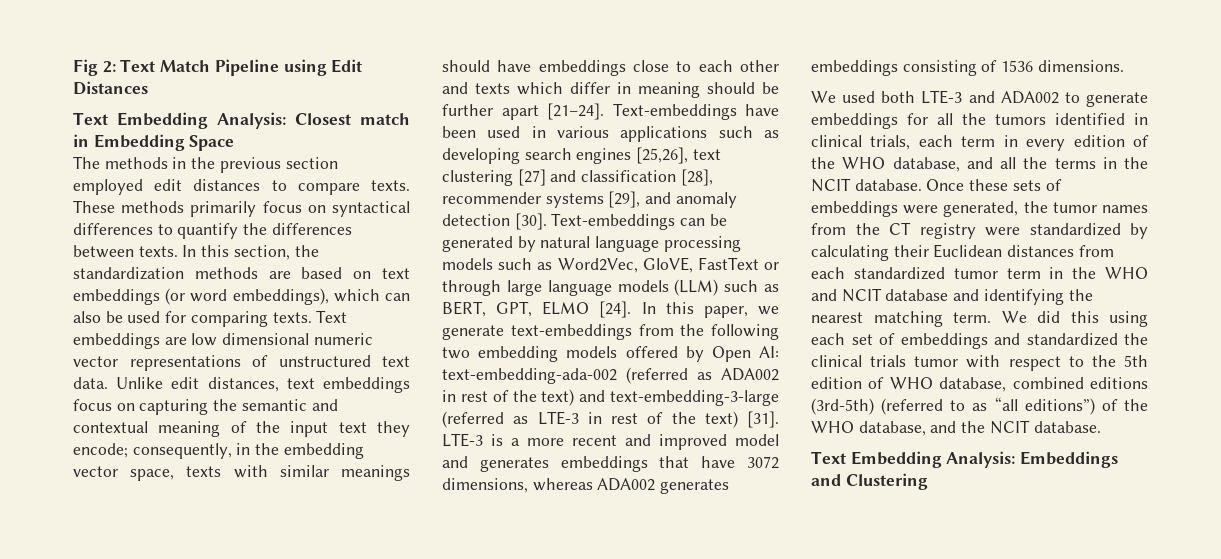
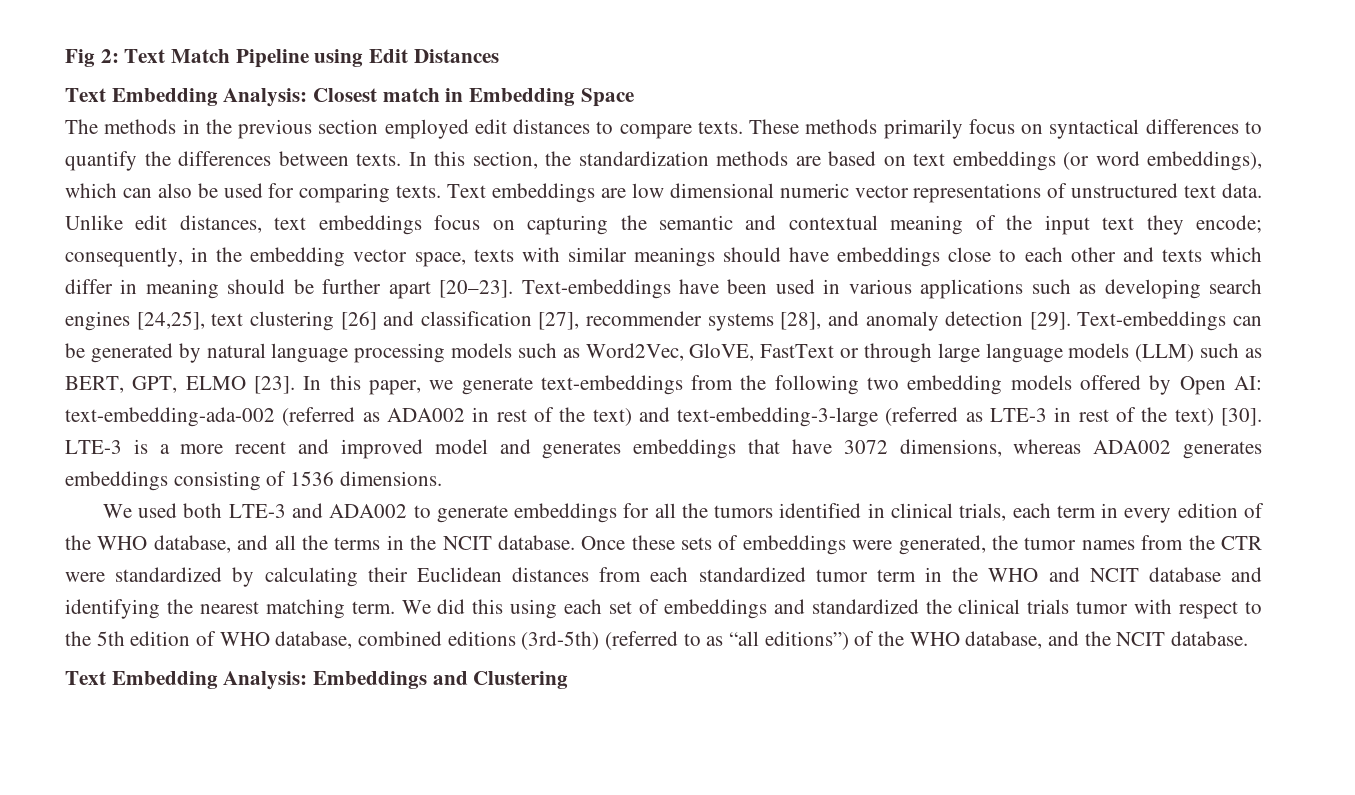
[547,103,604,120] [21–24]. -> [439,280,514,298] [20–23].
[636,147,689,164] [25,26], -> [136,311,205,330] [24,25],
[517,169,546,186] [27] -> [340,311,377,330] [26]
[680,169,713,186] [28], -> [538,312,580,330] [27],
[608,191,641,208] [29], -> [780,312,822,330] [28],
[514,213,547,230] [30]. -> [1029,312,1071,330] [29].
[599,301,632,318] [24]. -> [253,376,295,394] [23].
[747,411,779,428] [31]. -> [1220,408,1262,426] [30].
[889,222,976,239] CT registry -> [1221,536,1262,550] CTR

